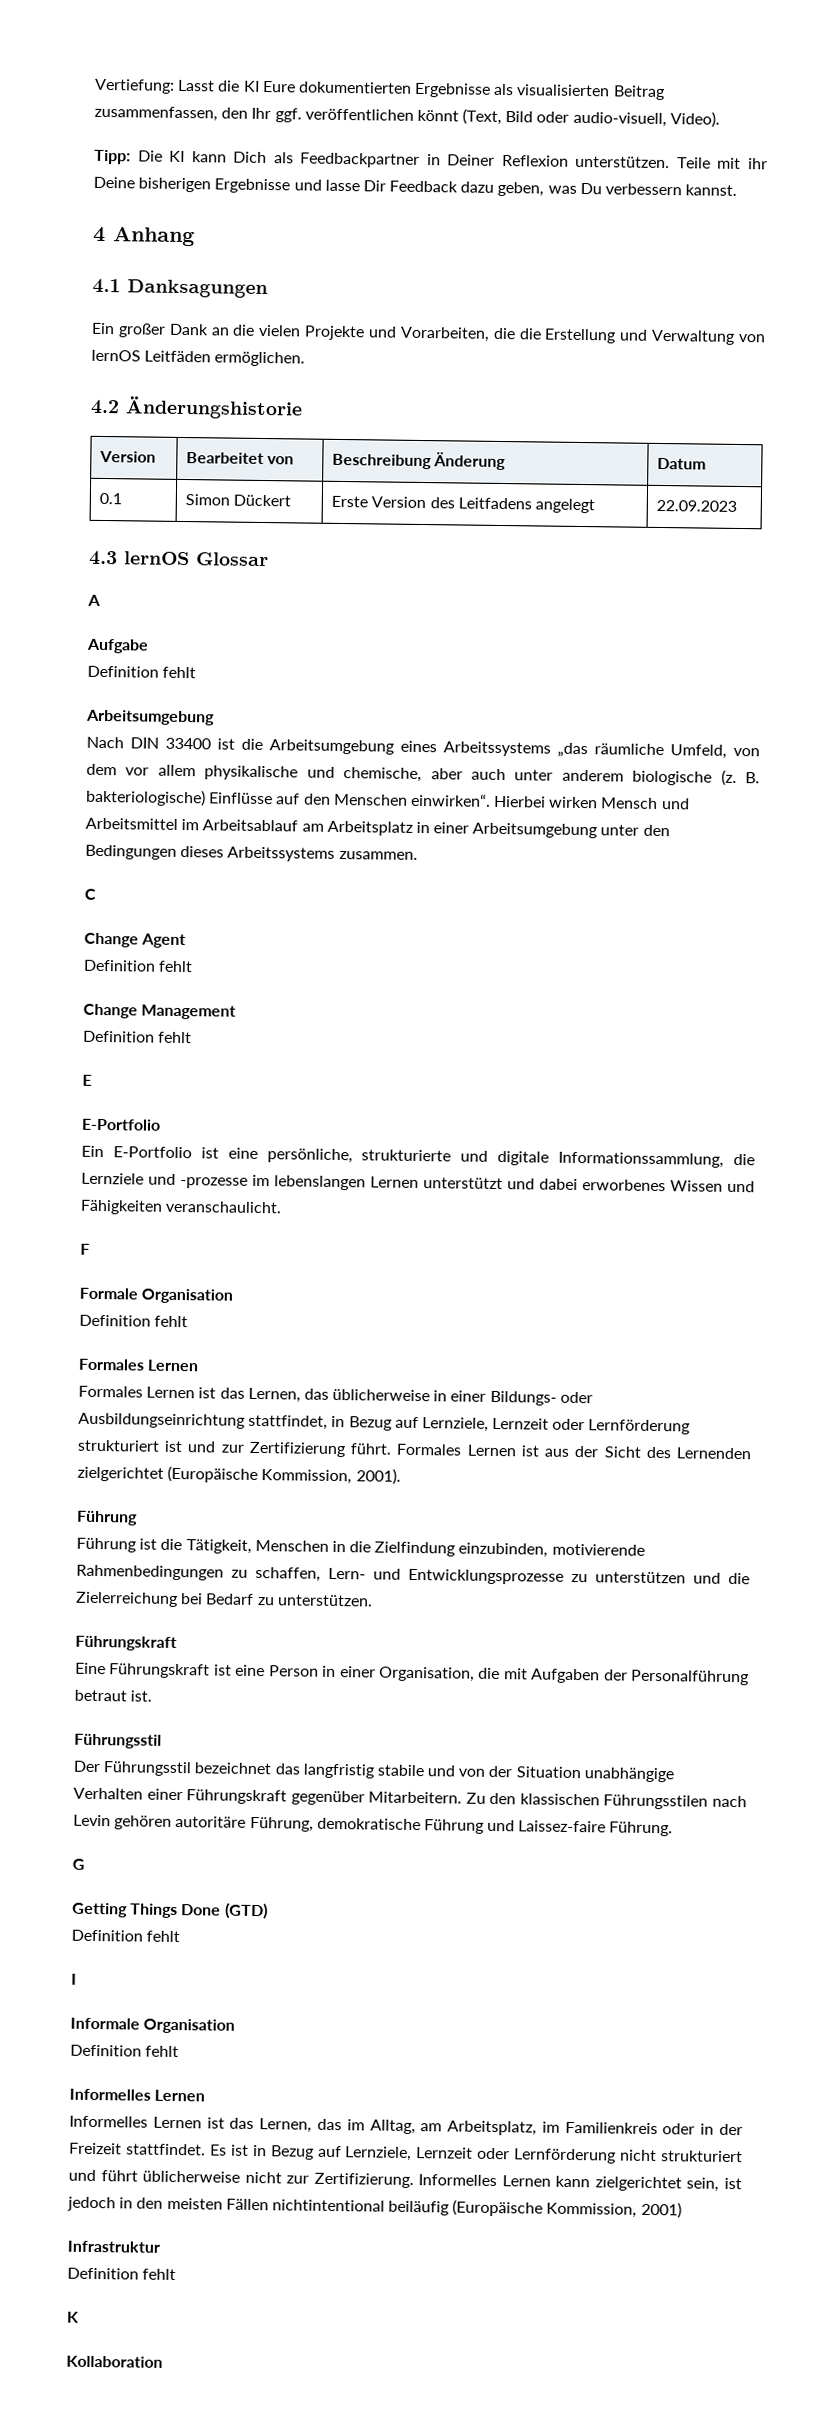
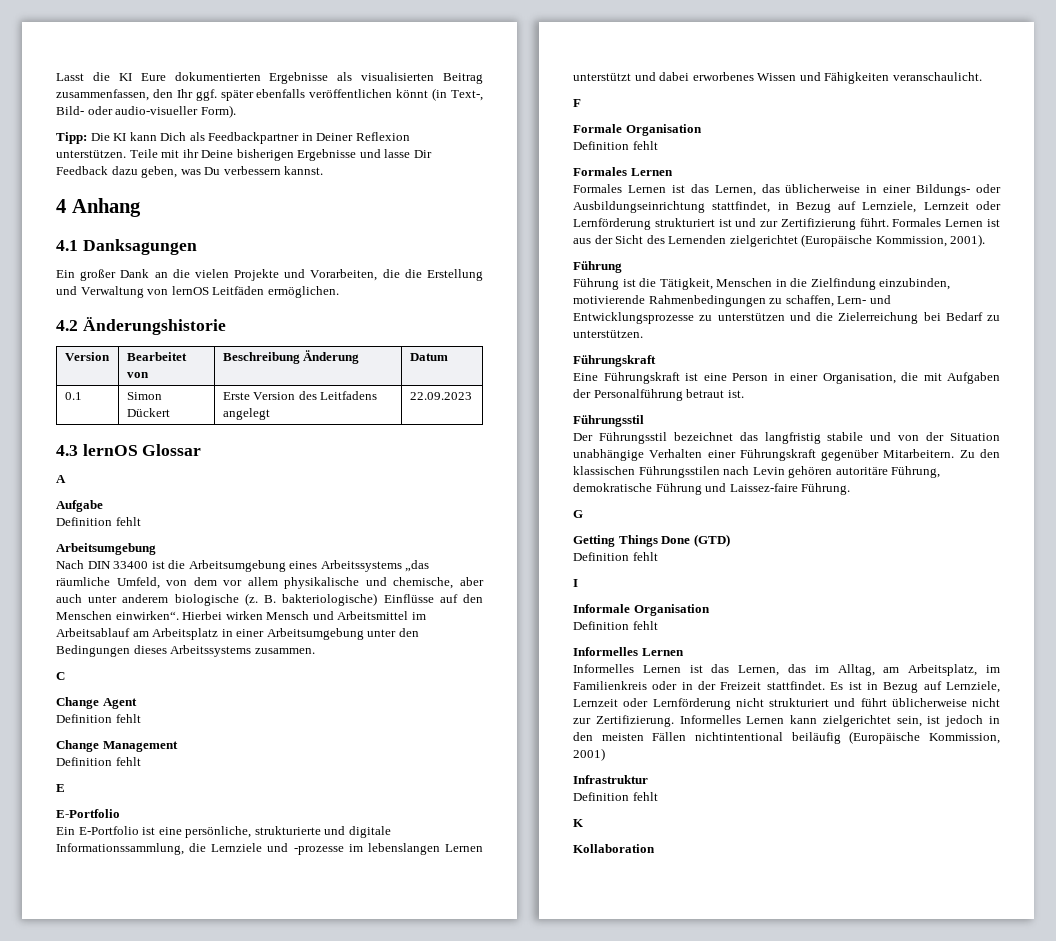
[94,78,175,94] Vertiefung: -> (56, 77) none
[304,108,720,128] veröffentlichen könnt (Text, Bild oder audio-visuell, Video). -> [220,88,483,101] [56,105,236,118] später ebenfalls veröffentlichen könnt (in Text-, Bild- oder audio-visueller Form).

